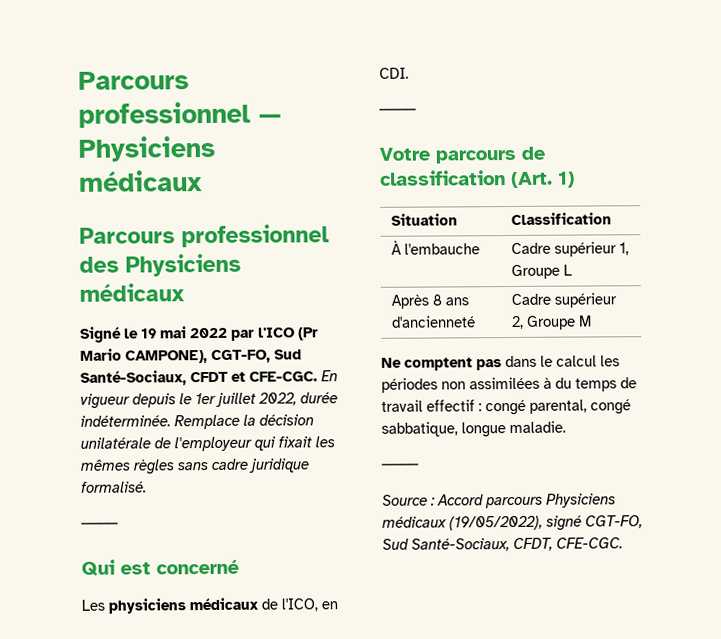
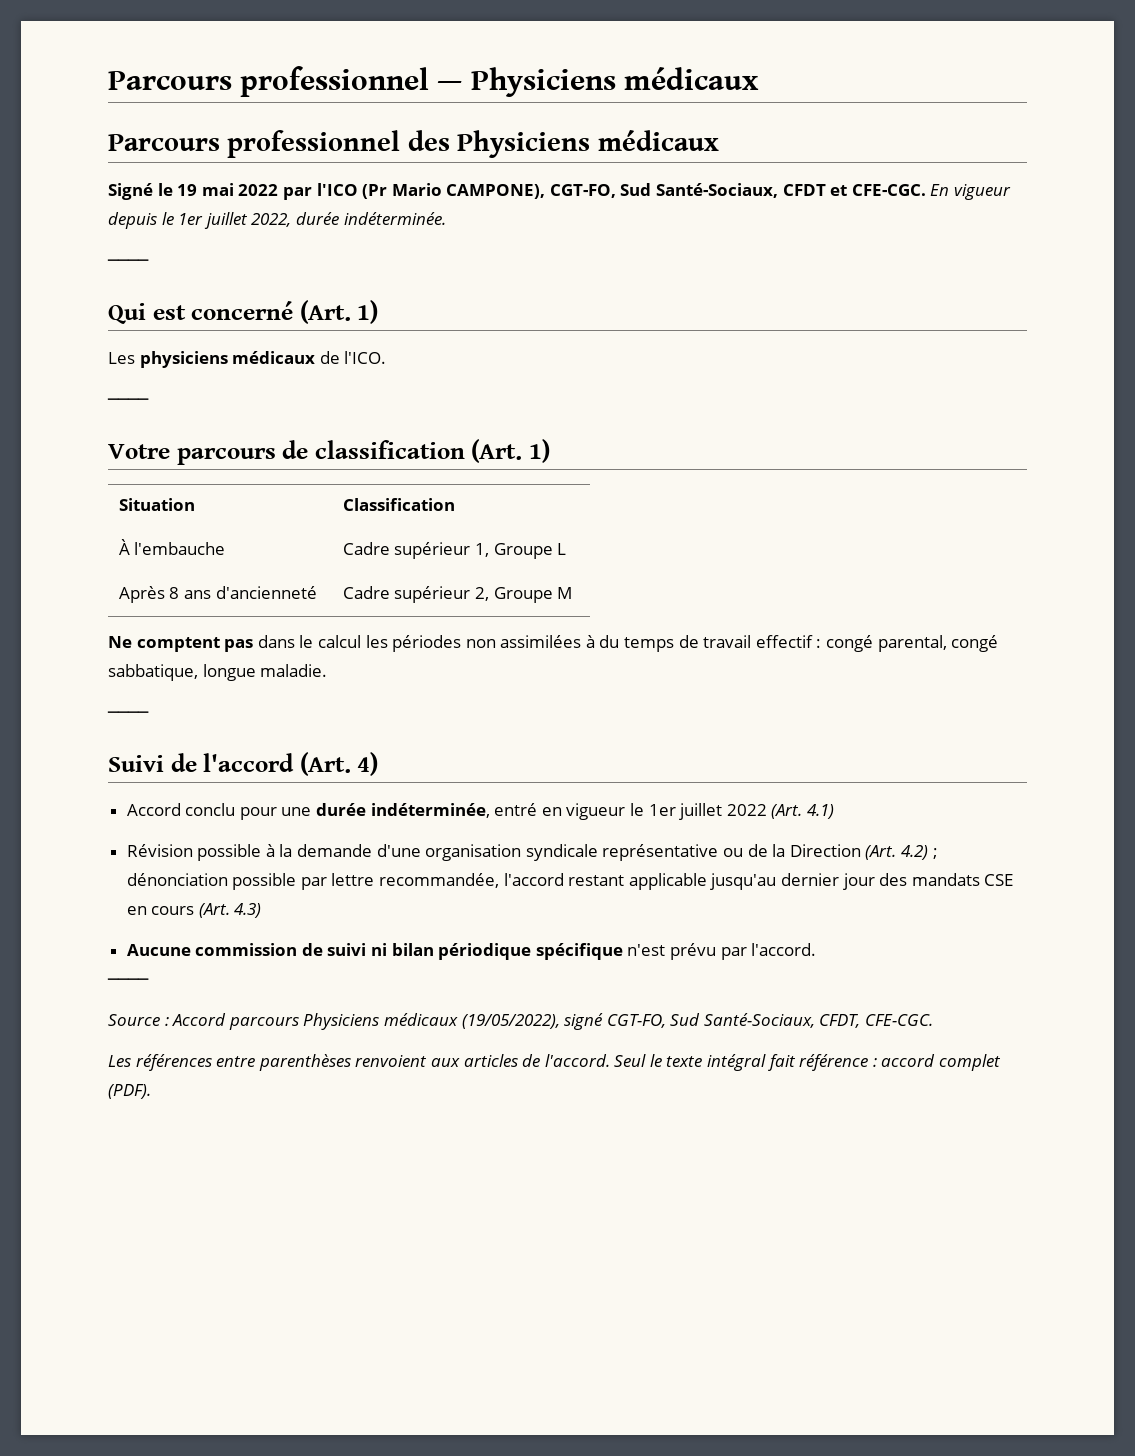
[174,414,314,430] [80,436,335,452] [80,458,310,475] [81,481,147,493] Remplace la décision unilatérale de l'employeur qui fixait les mêmes règles sans cadre juridique formalisé. -> (446, 218) none
(239, 567) none -> [299,300,379,324] (Art. 1)
[281,598,338,612] [379,67,409,79] l'ICO, en CDI. -> [344,351,387,364] l'ICO.
(419, 466) none -> [108,752,379,776] [126,803,834,820] [126,844,938,861] [126,873,1014,890] [126,903,262,918] [126,943,817,960] [107,978,149,985] // Suivi de l'accord (Art. 4) // Accord conclu pour une durée indéterminée, entré en vigueur le 1er juillet 2022 (Art. 4.1) // Révision possible à la demande d'une organisation syndicale représentative ou de la Direction (Art. 4.2) ; dénonciation possible par lettre recommandée, l'accord restant applicable jusqu'au dernier jour des mandats CSE en cours (Art. 4.3) // Aucune commission de suivi ni bilan périodique spécifique n'est prévu par l'accord. // ────
(623, 543) none -> [108,1054,1002,1071] [108,1084,151,1099] // Les références entre parenthèses renvoient aux articles de l'accord. Seul le texte intégral fait référence : accord complet (PDF).

